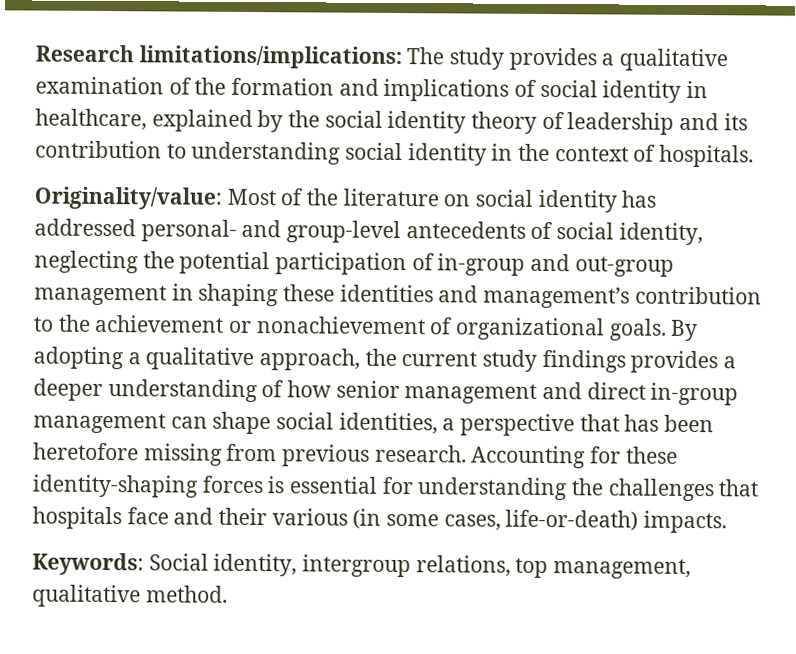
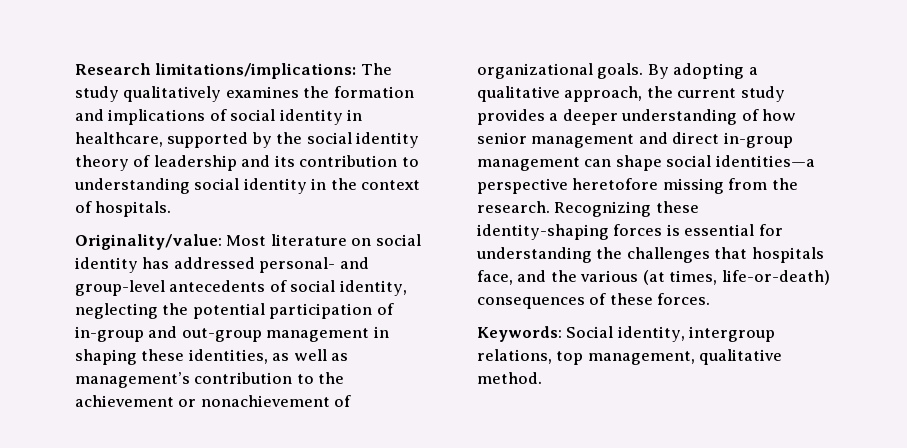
[508,47,729,72] [35,76,192,95] provides a qualitative examination of -> [123,86,299,102] qualitatively examines
[151,109,253,133] explained -> [167,132,249,148] supported
[280,188,339,206] of the -> (267, 240) none
[339,284,479,303] identities and -> [188,349,349,364] identities, as well as
[541,349,626,373] findings -> (785, 94) none
[338,412,715,437] [33,442,622,469] identities, a perspective that has been heretofore missing from previous research. Accounting for -> [715,155,815,167] [477,178,798,194] [477,201,652,217] identities—a perspective heretofore missing from the research. Recognizing
[126,507,728,534] face and their various (in some cases, life-or-death) impacts. -> [477,270,830,285] [477,293,711,309] face, and the various (at times, life-or-death) consequences of these forces.

